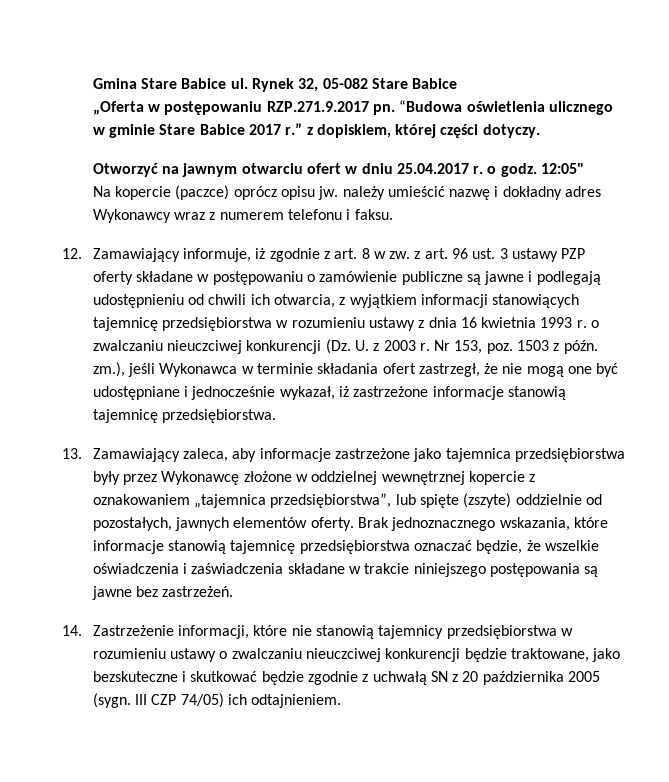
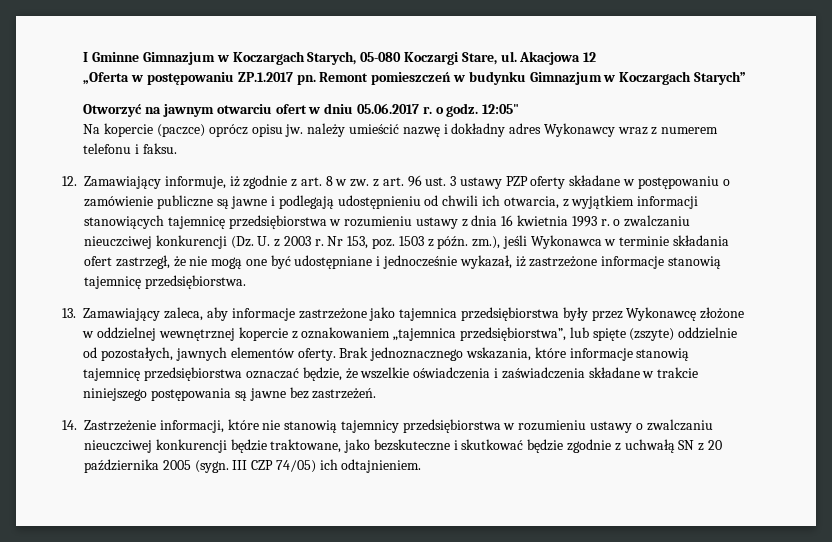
[92,78,458,92] [92,100,613,115] [92,123,540,138] Gmina Stare Babice ul. Rynek 32, 05-082 Stare Babice // „Oferta w postępowaniu RZP.271.9.2017 pn. “Budowa oświetlenia ulicznego w gminie Stare Babice 2017 r.” z dopiskiem, której części dotyczy. -> [83,51,597,65] [83,71,746,85] I Gminne Gimnazjum w Koczargach Starych, 05-080 Koczargi Stare, ul. Akacjowa 12 // „Oferta w postępowaniu ZP.1.2017 pn. Remont pomieszczeń w budynku Gimnazjum w Koczargach Starych”
[396,163,469,174] 25.04.2017 -> [356,103,419,114] 05.06.2017

